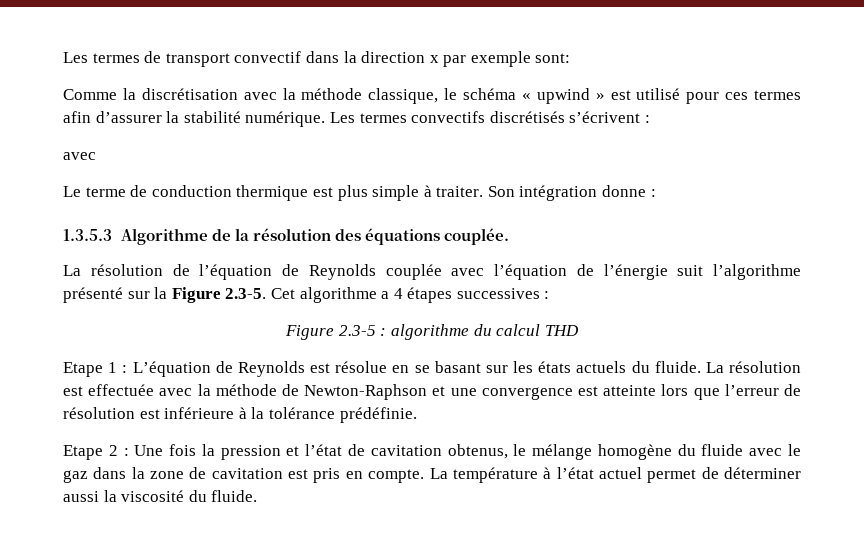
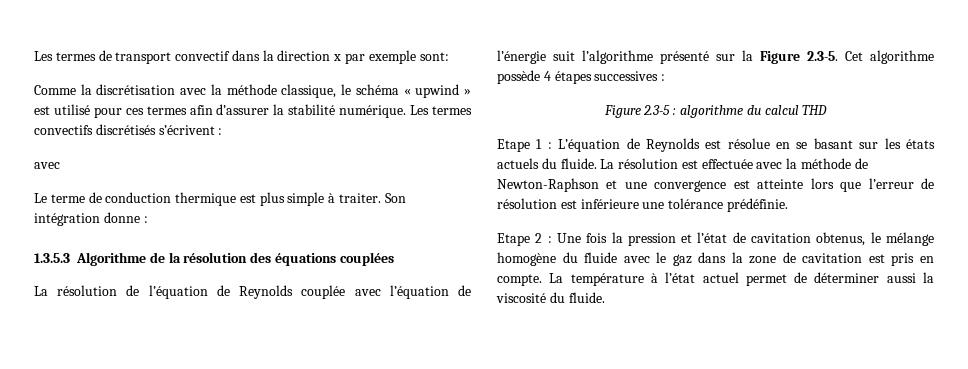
[443,228,509,245] couplée. -> [339,252,394,266] couplées
[381,291,390,299] a -> [497,70,540,84] possède
[238,407,265,419] à la -> [642,202,665,209] une

